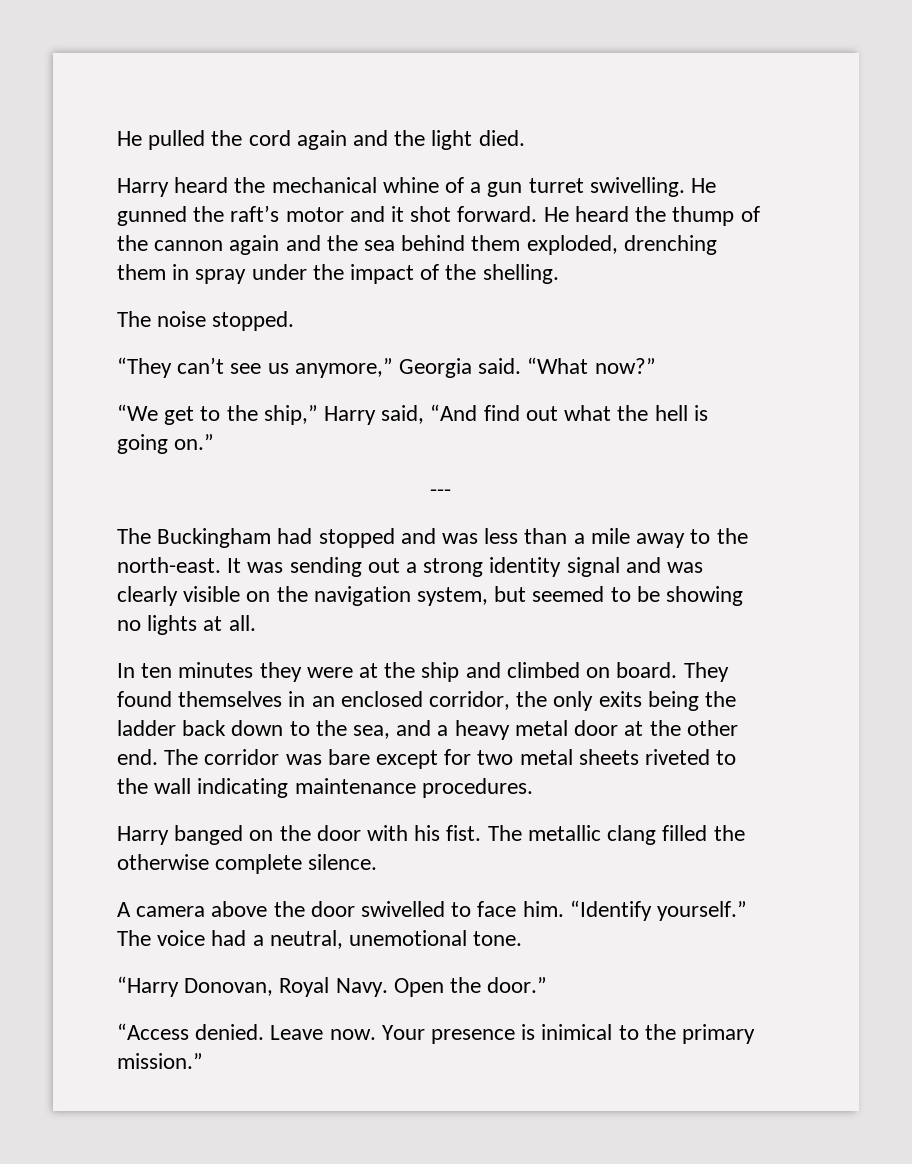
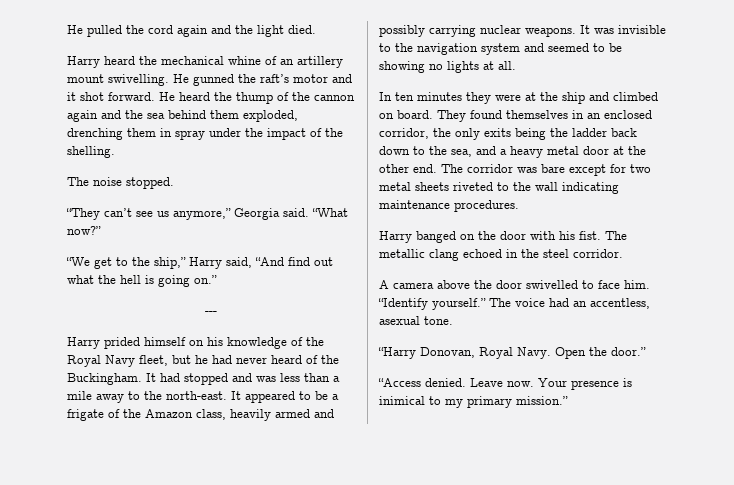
[470,178,584,197] a gun turret -> [280,56,343,68] [67,74,104,83] an artillery mount
[117,528,272,548] The Buckingham -> [67,337,324,349] [67,355,339,367] [67,373,156,385] Harry prided himself on his knowledge of the Royal Navy fleet, but he had never heard of the Buckingham. It
[247,557,704,577] [117,586,527,606] was sending out a strong identity signal and was clearly visible on the navigation system, but -> [245,391,339,403] [67,409,334,421] [379,25,666,37] [379,43,544,55] appeared to be a frigate of the Amazon class, heavily armed and possibly carrying nuclear weapons. It was invisible to the navigation system and
[662,825,745,841] [117,854,378,874] filled the otherwise complete silence. -> [463,249,623,258] echoed in the steel corridor.
[252,930,468,949] a neutral, unemotional -> [573,298,650,309] [379,316,420,325] an accentless, asexual
[644,1024,676,1040] the -> [445,399,463,408] my

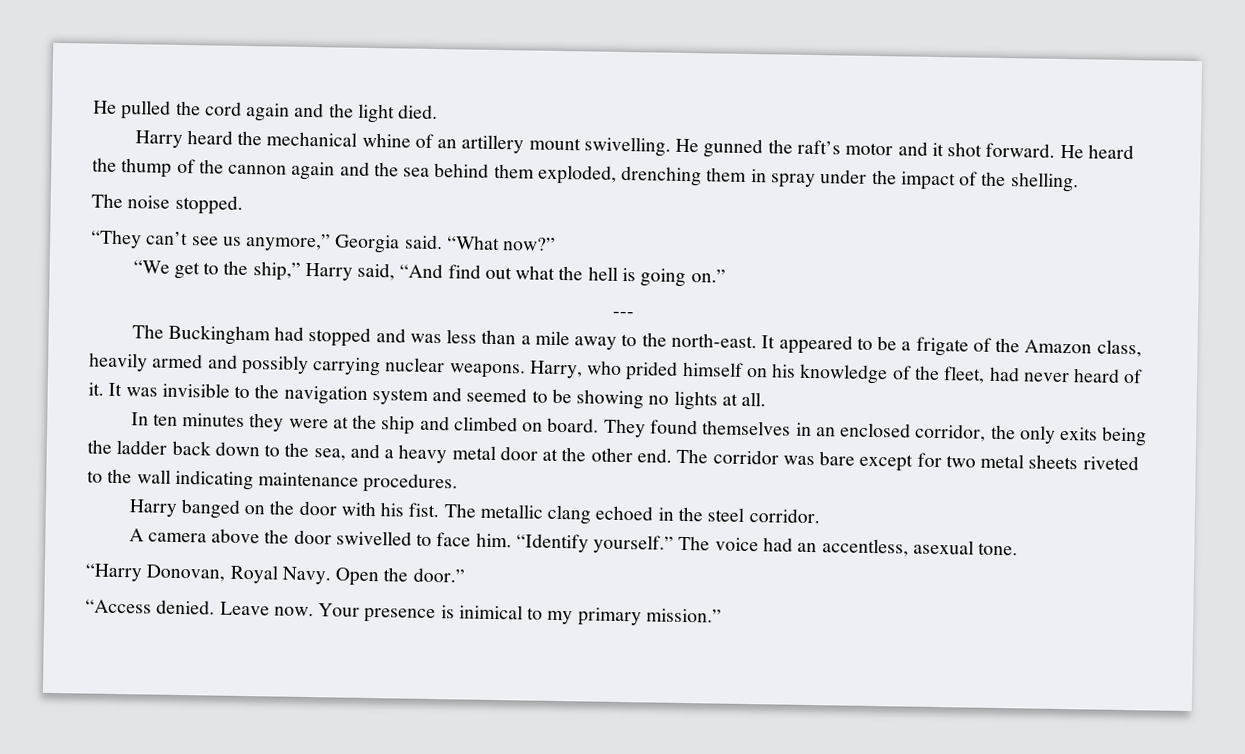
[67,337,324,349] [67,355,339,367] [67,373,156,385] Harry prided himself on his knowledge of the Royal Navy fleet, but he had never heard of the Buckingham. It -> [131,324,271,346] The Buckingham
(576, 32) none -> [528,360,1144,385] [88,382,104,396] Harry, who prided himself on his knowledge of the fleet, had never heard of it.

